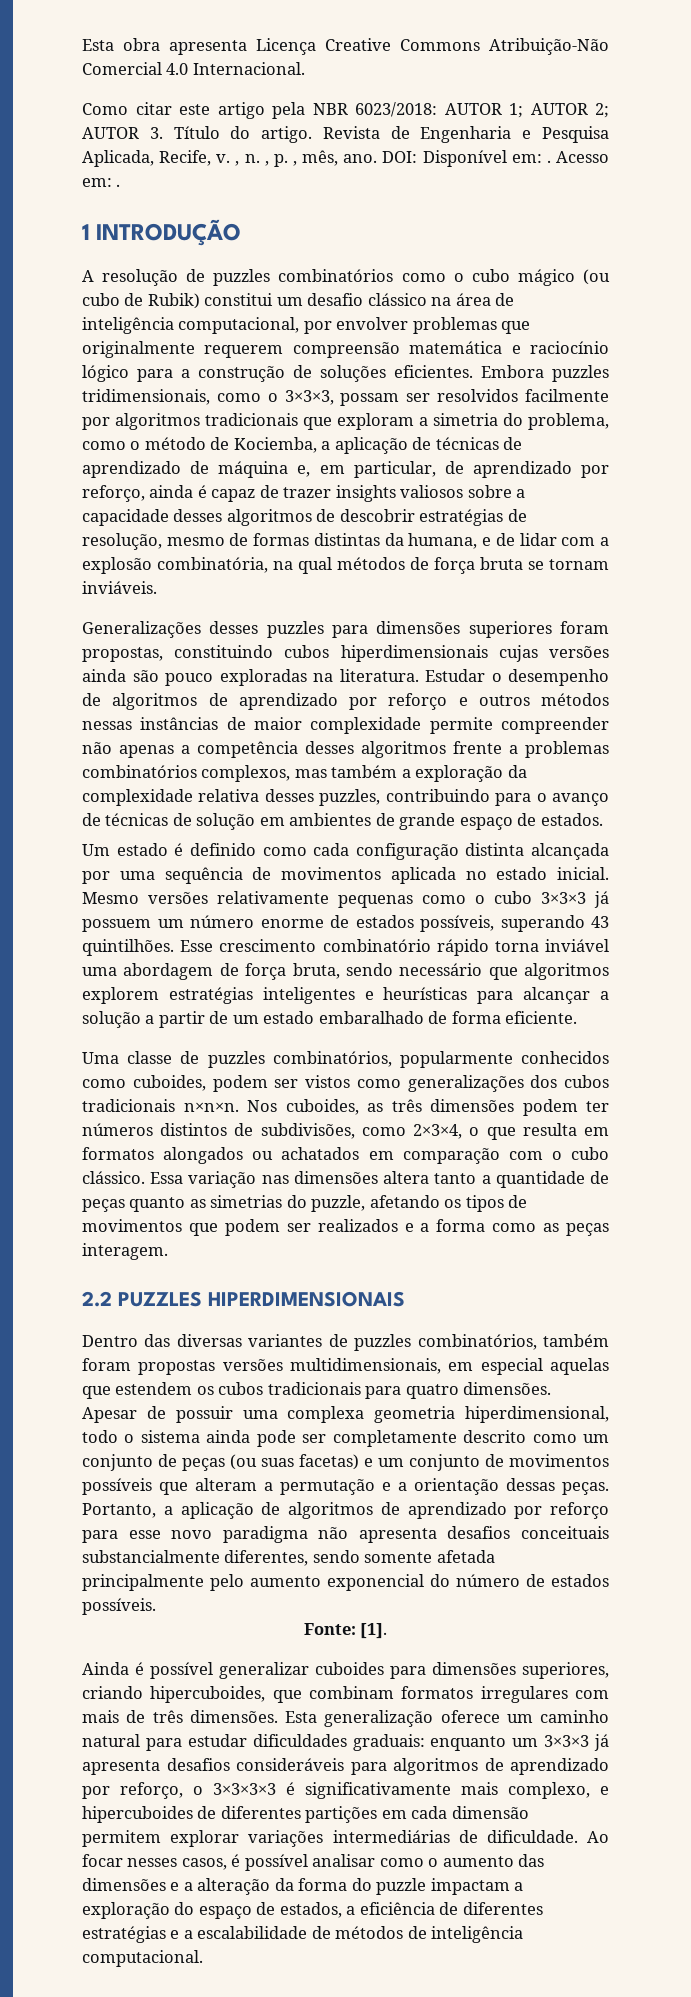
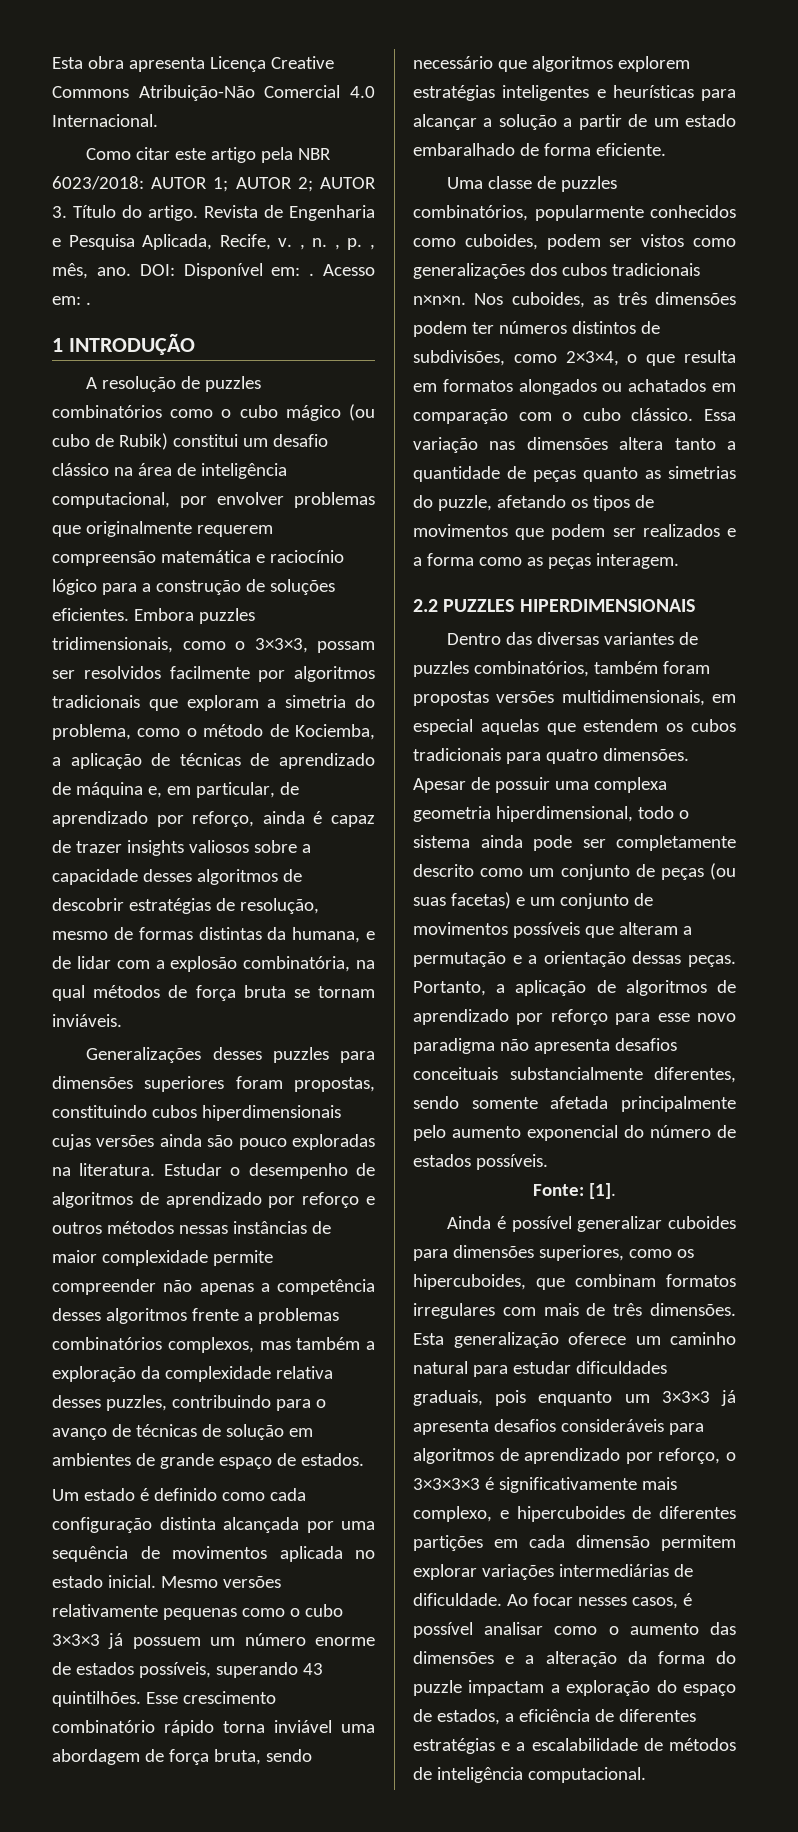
[82,1686,143,1699] criando -> [628,1249,694,1258] como os
[352,1734,425,1751] graduais: -> [413,1390,527,1406] graduais, pois

